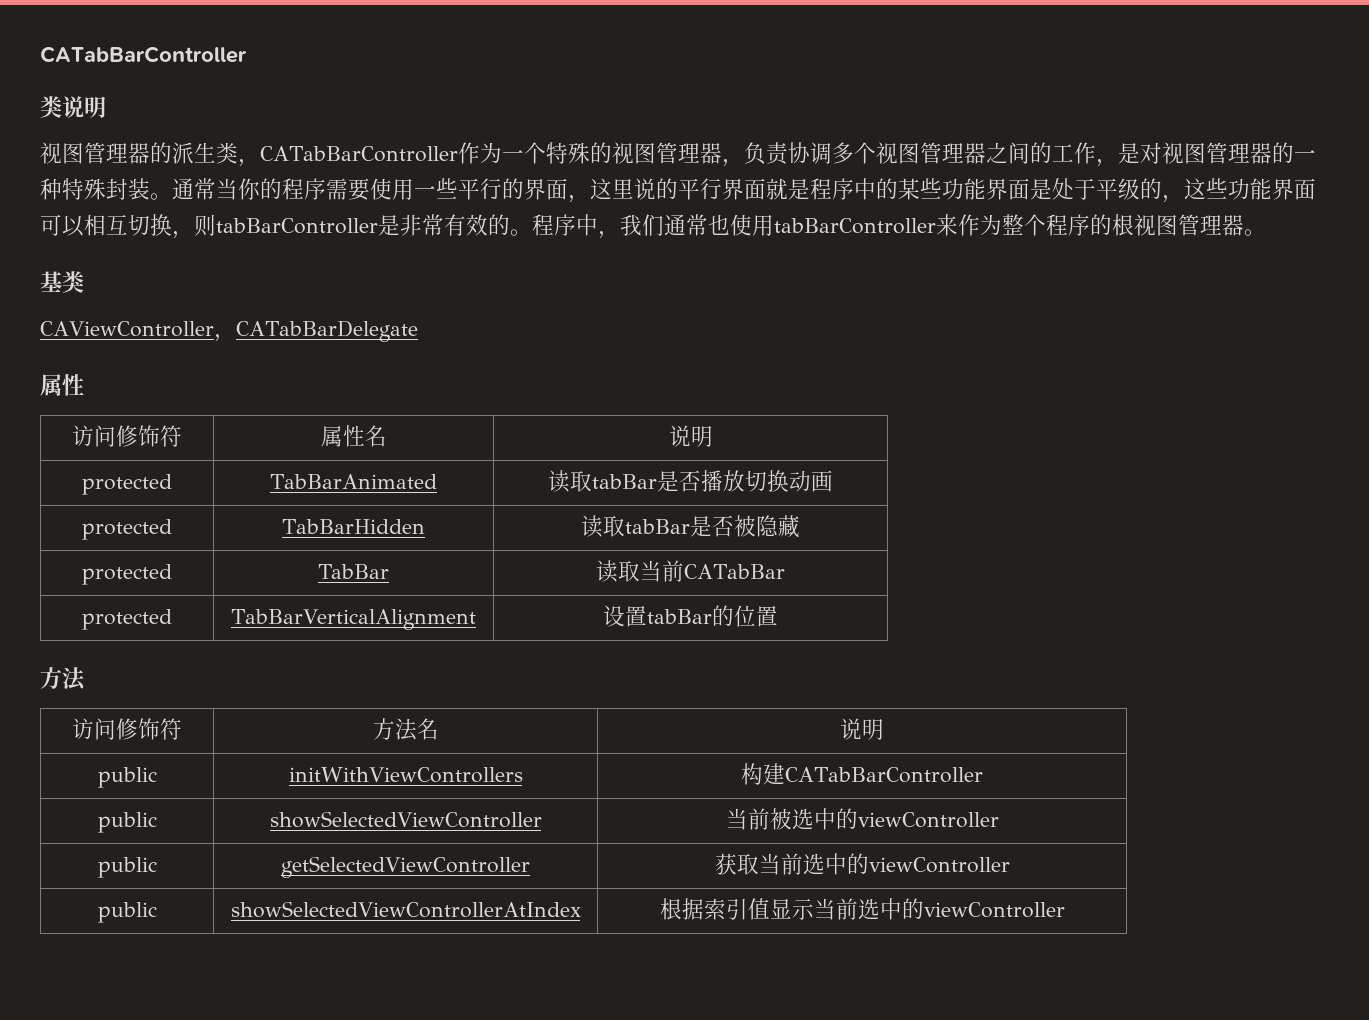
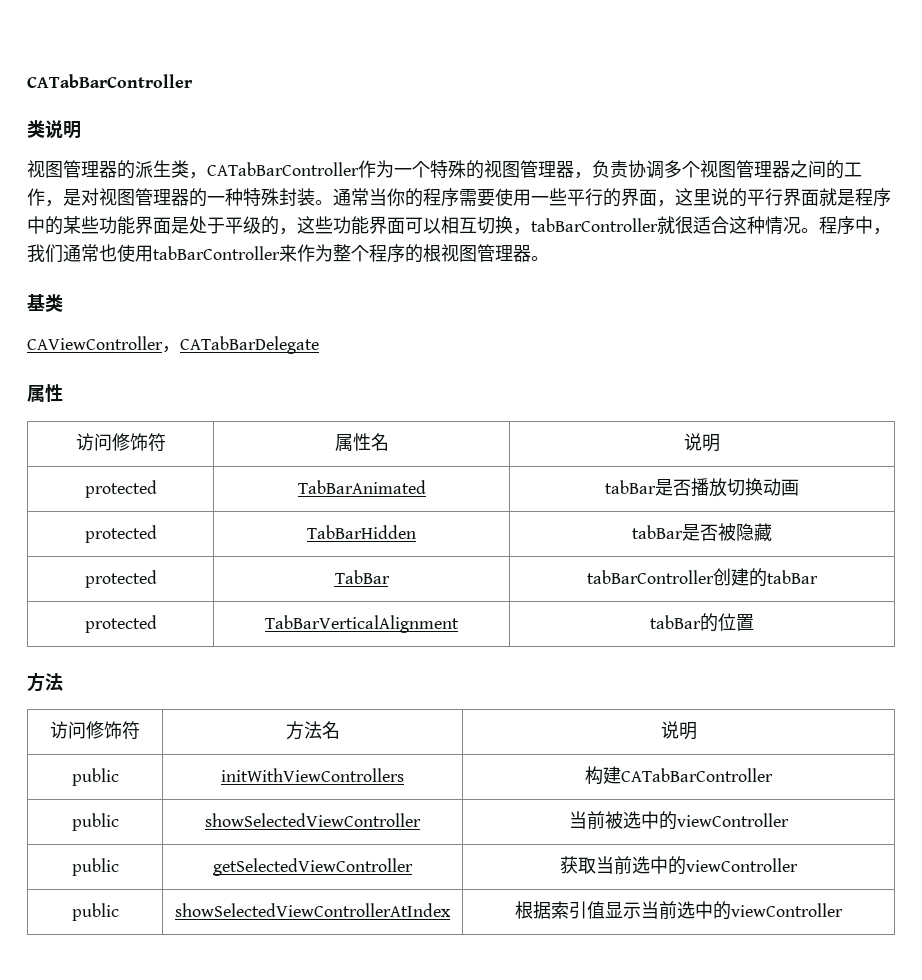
[194,214,510,236] 则tabBarController是非常有效的 -> [531,216,801,235] tabBarController就很适合这种情况
[548,470,592,493] 读取 -> (426, 487) none
[580,515,625,538] 读取 -> (416, 532) none
[596,560,786,583] 读取当前CATabBar -> [587,568,819,587] tabBarController创建的tabBar
[602,605,647,627] 设置 -> (459, 624) none

